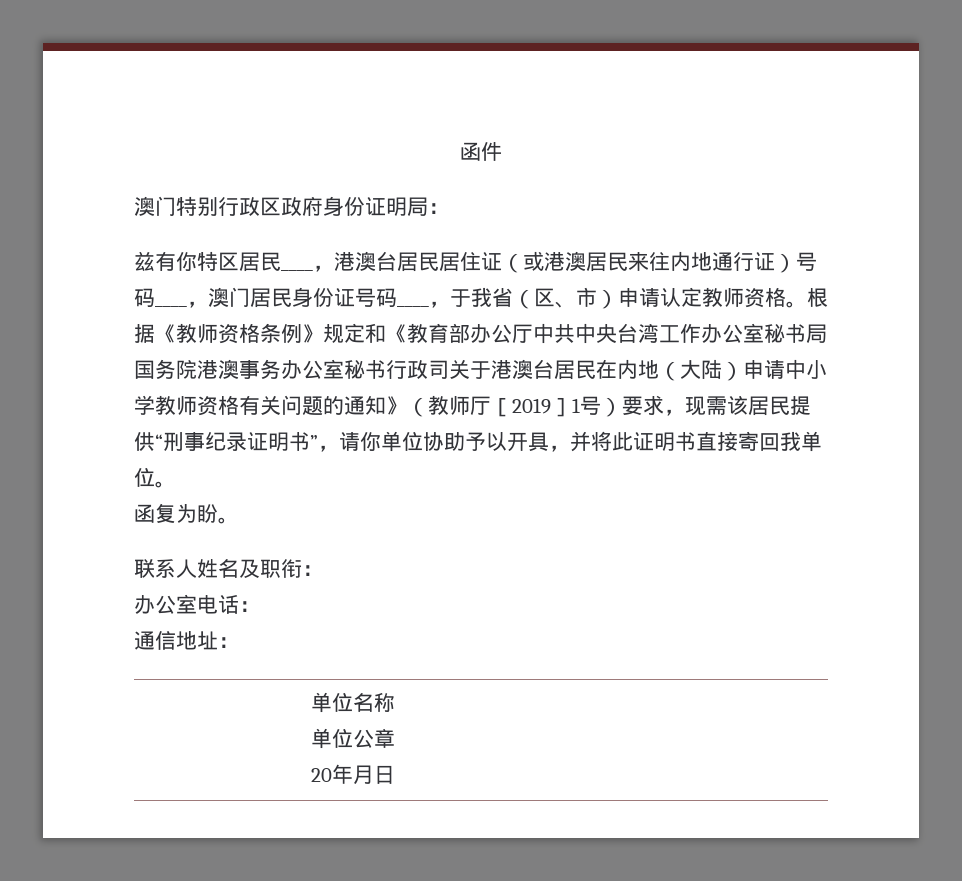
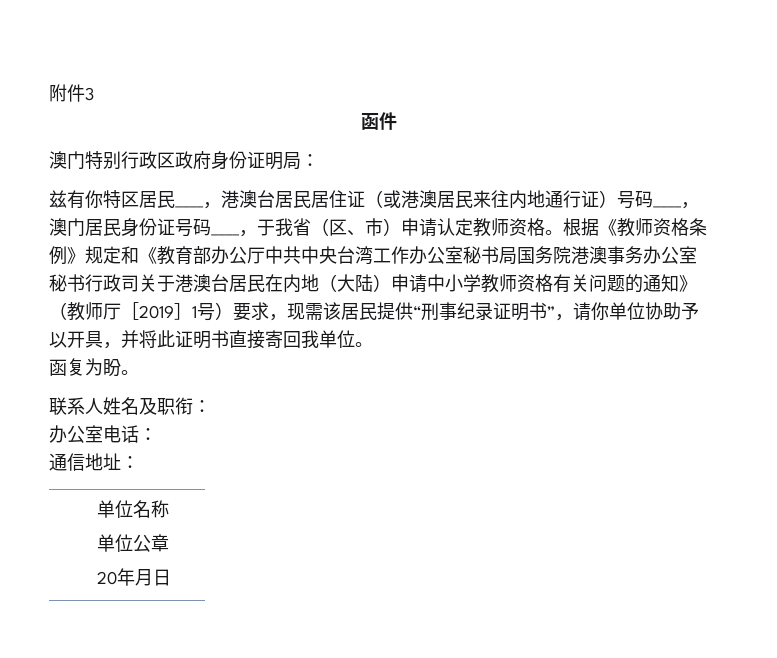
(460, 151) none -> [49,84,94,102] 附件3 //

